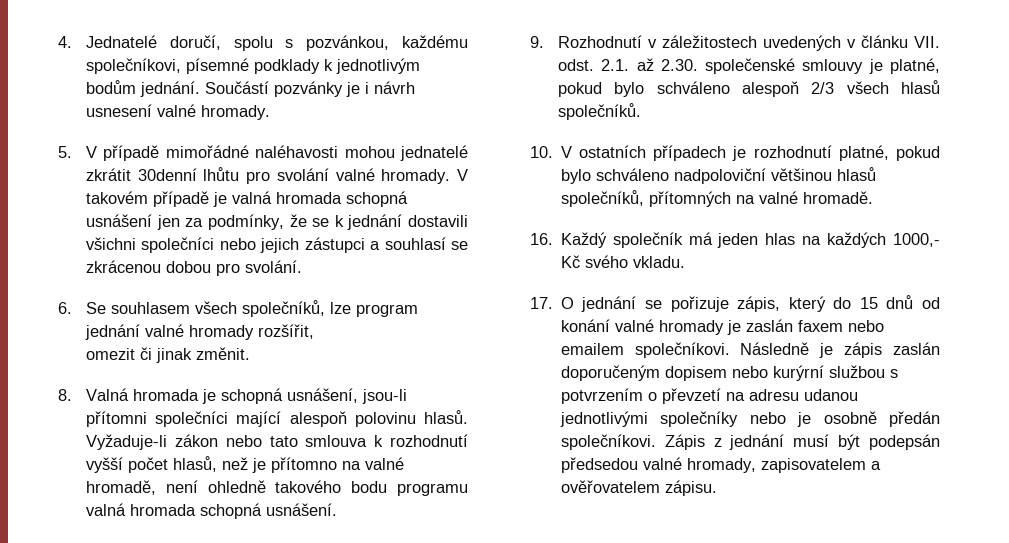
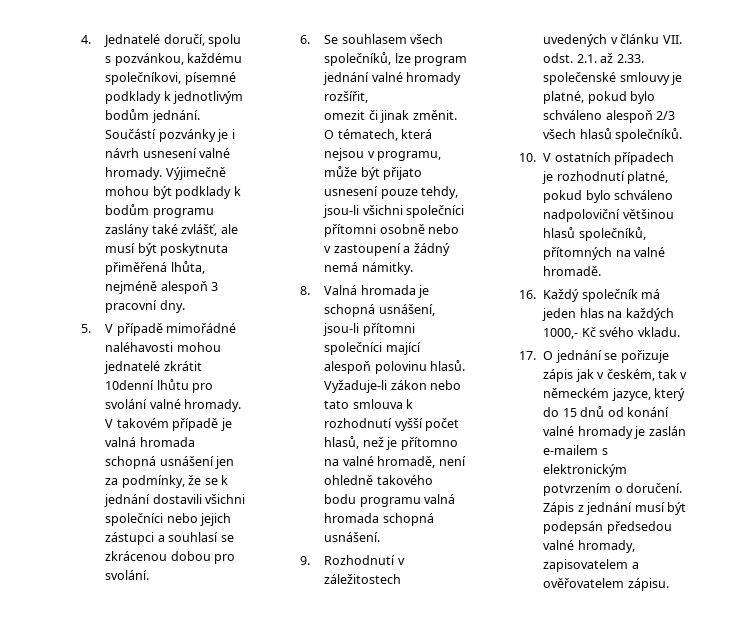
(271, 112) none -> [165,167,226,180] [105,186,241,199] [105,204,214,218] [105,224,238,237] [105,243,229,256] [105,261,205,275] [105,281,219,294] [105,300,185,313] Výjimečně mohou být podklady k bodům programu zaslány také zvlášť, ale musí být poskytnuta přiměřená lhůta, nejméně alespoň 3 pracovní dny.
[137,168,197,181] 30denní -> [105,380,155,390] 10denní
(251, 353) none -> [324,129,433,141] [324,148,442,161] [324,166,423,180] [324,186,459,199] [323,205,465,218] [324,224,460,237] [324,243,450,256] [324,262,413,275] O tématech, která nejsou v programu, může být přijato usnesení pouze tehdy, jsou-li všichni společníci přítomni osobně nebo v zastoupení a žádný nemá námitky.
[660,59,698,71] 2.30. -> [616,54,644,63] 2.33.
[737,296,781,312] zápis, -> [543,369,688,382] [543,388,651,401] zápis jak v českém, tak v německém jazyce,
[797,320,884,332] [560,342,940,358] [560,365,898,381] [560,388,858,404] [559,411,940,427] [560,434,656,450] faxem nebo emailem společníkovi. Následně je zápis zaslán doporučeným dopisem nebo kurýrní službou s potvrzením o převzetí na adresu udanou jednotlivými společníky nebo je osobně předán společníkovi. -> [543,445,608,455] [543,464,628,477] [543,483,683,496] e-mailem s elektronickým potvrzením o doručení.

